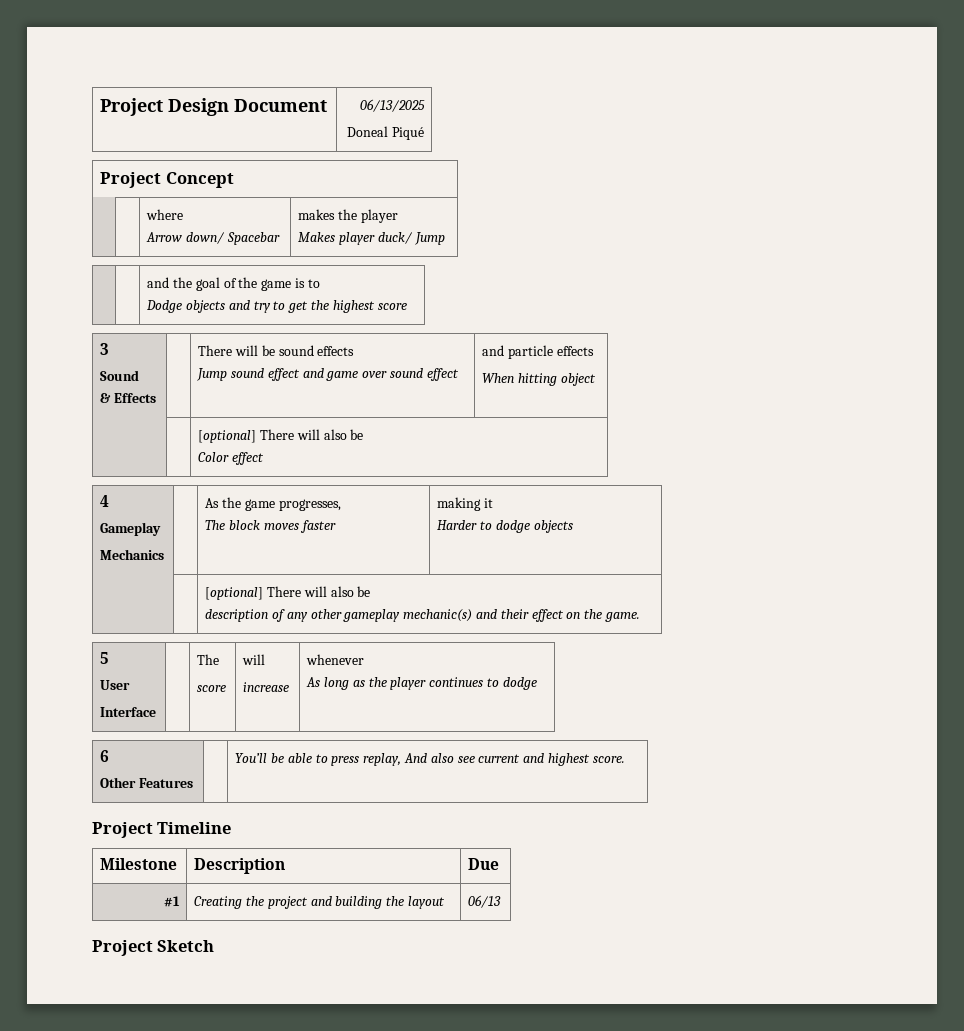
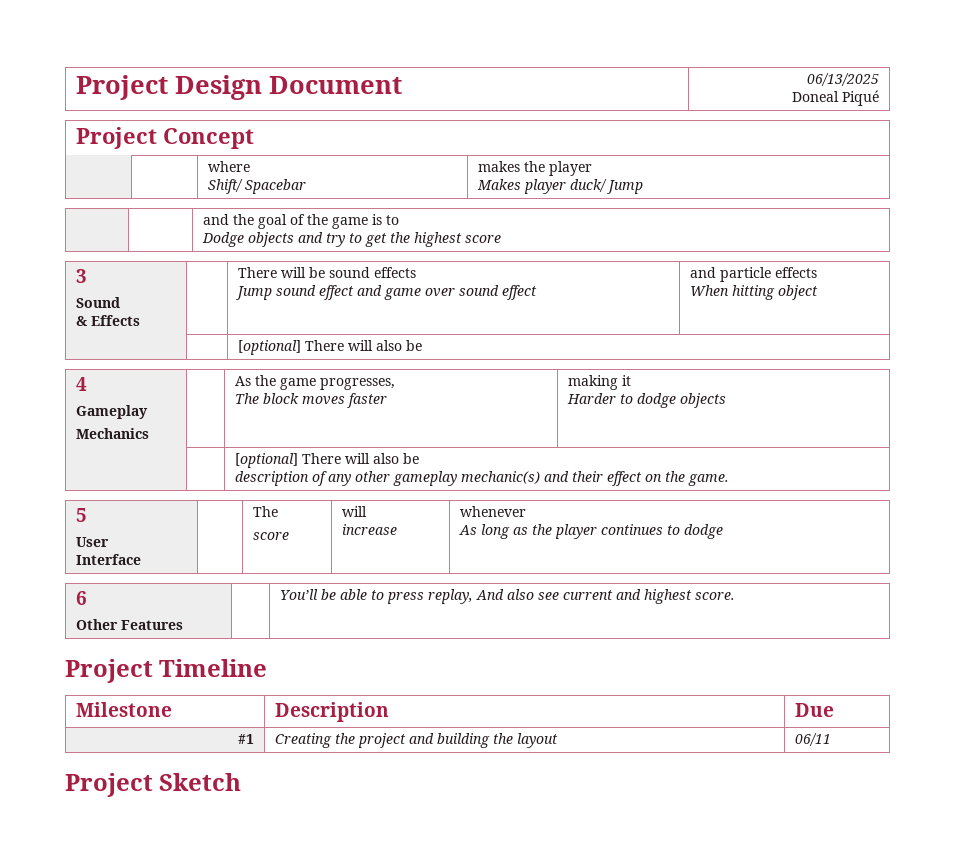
[146,232,226,244] Arrow down/ -> [208,179,244,194] Shift/
[198,452,265,465] // Color effect -> (423, 345) none
[468,895,502,908] 06/13 -> [795,733,832,746] 06/11

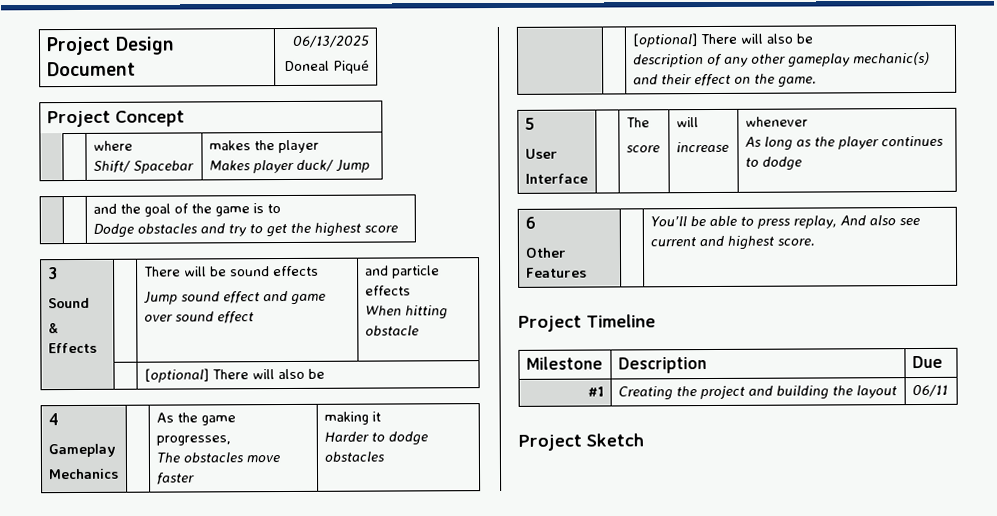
[248,232,295,247] objects -> [136,223,197,234] obstacles
[778,285,819,300] object -> [364,325,419,336] obstacle
[263,393,346,405] block moves -> [182,452,280,463] obstacles move
[680,393,727,408] objects -> [323,451,384,462] obstacles

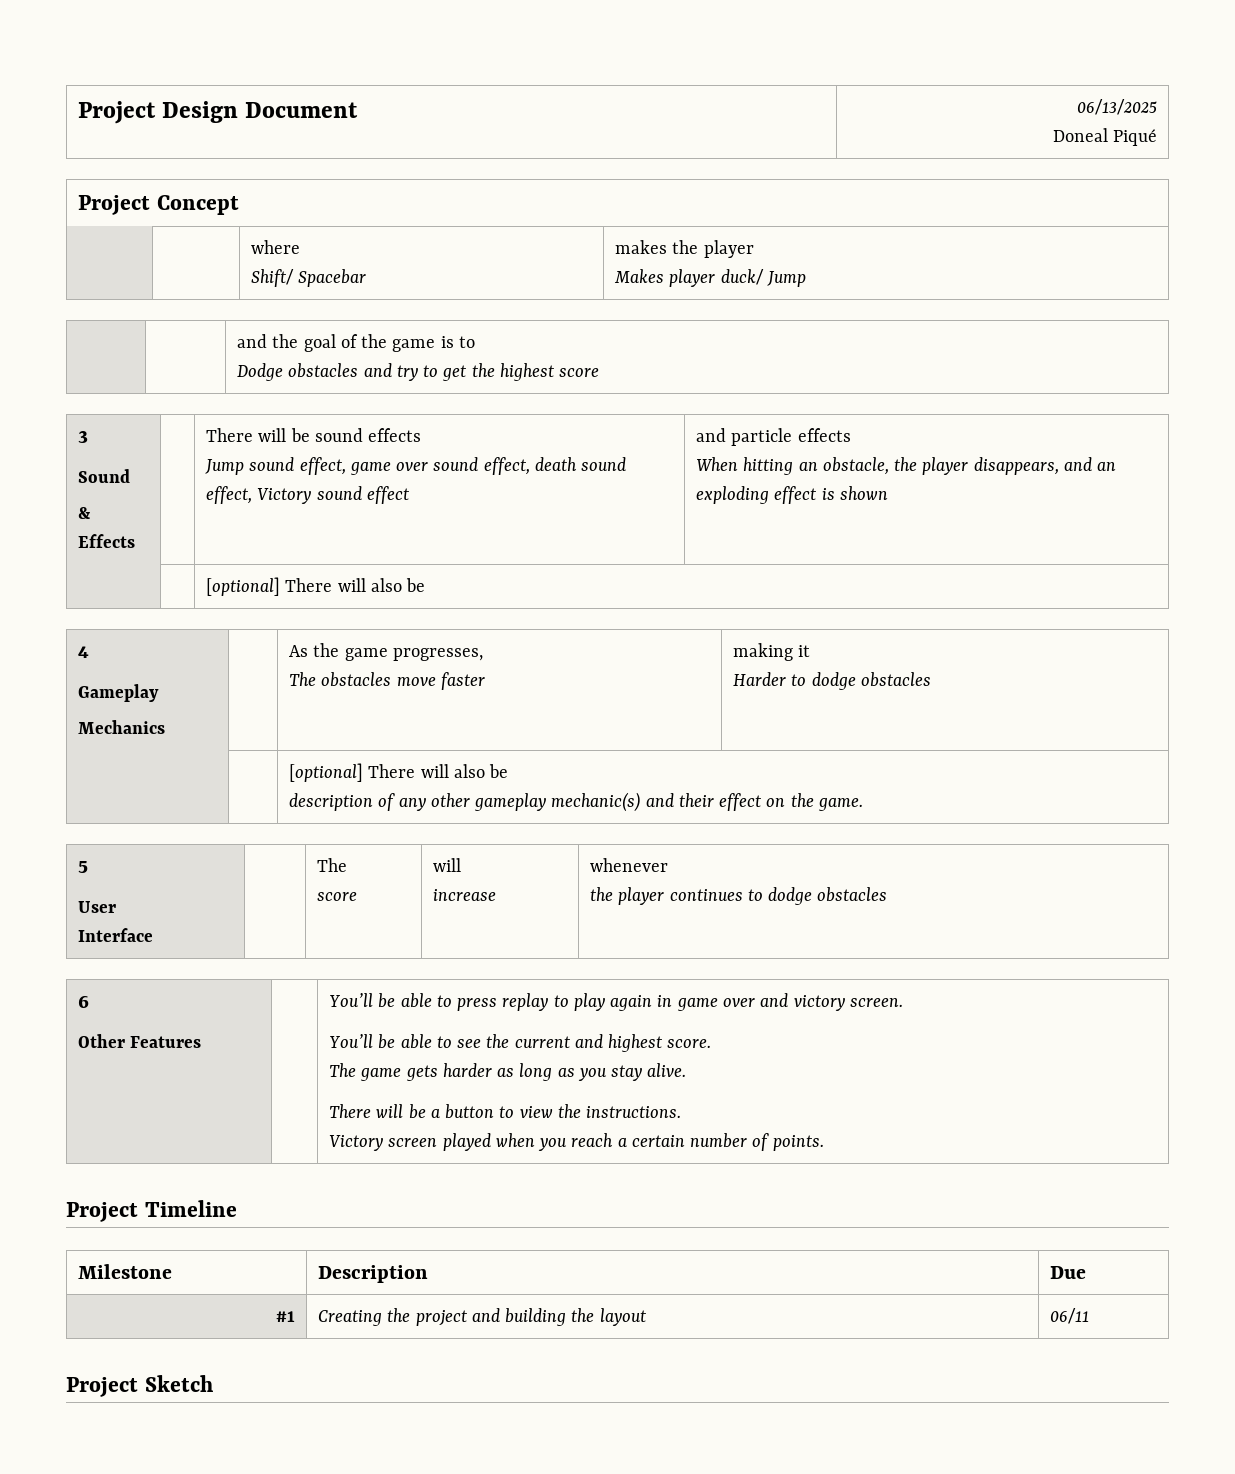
[222,290,288,304] effect and -> [299,457,346,475] effect,
(214, 316) none -> [483,457,627,475] [206,486,362,504] effect, death sound effect, Victory sound
[364,325,419,336] obstacle -> [798,457,1117,475] [696,486,888,504] an obstacle, the player disappears, and an exploding effect is shown
[744,136,811,151] As long as -> (669, 865) none
(802, 163) none -> [817,887,888,902] obstacles
[792,215,920,229] [649,235,815,250] replay, And also see current and highest score. -> [502,993,903,1011] [329,1034,712,1052] [329,1063,687,1081] [329,1104,682,1119] [329,1133,824,1151] replay to play again in game over and victory screen. // You’ll be able to see the current and highest score. // The game gets harder as long as you stay alive. // There will be a button to view the instructions. // Victory screen played when you reach a certain number of points.

